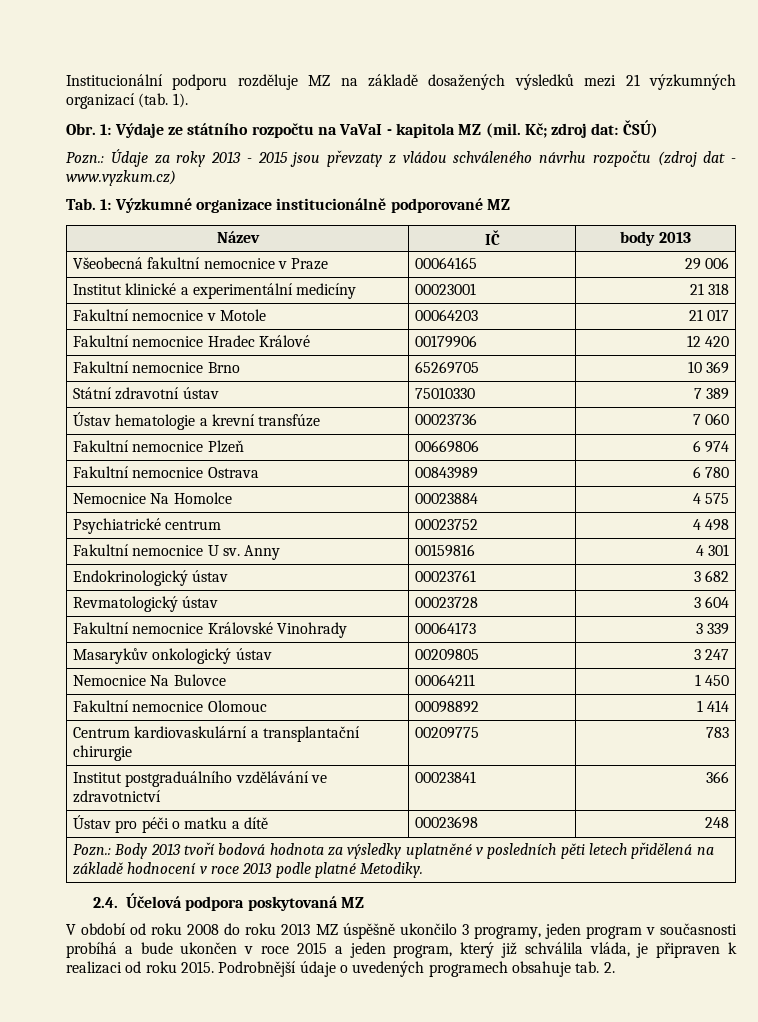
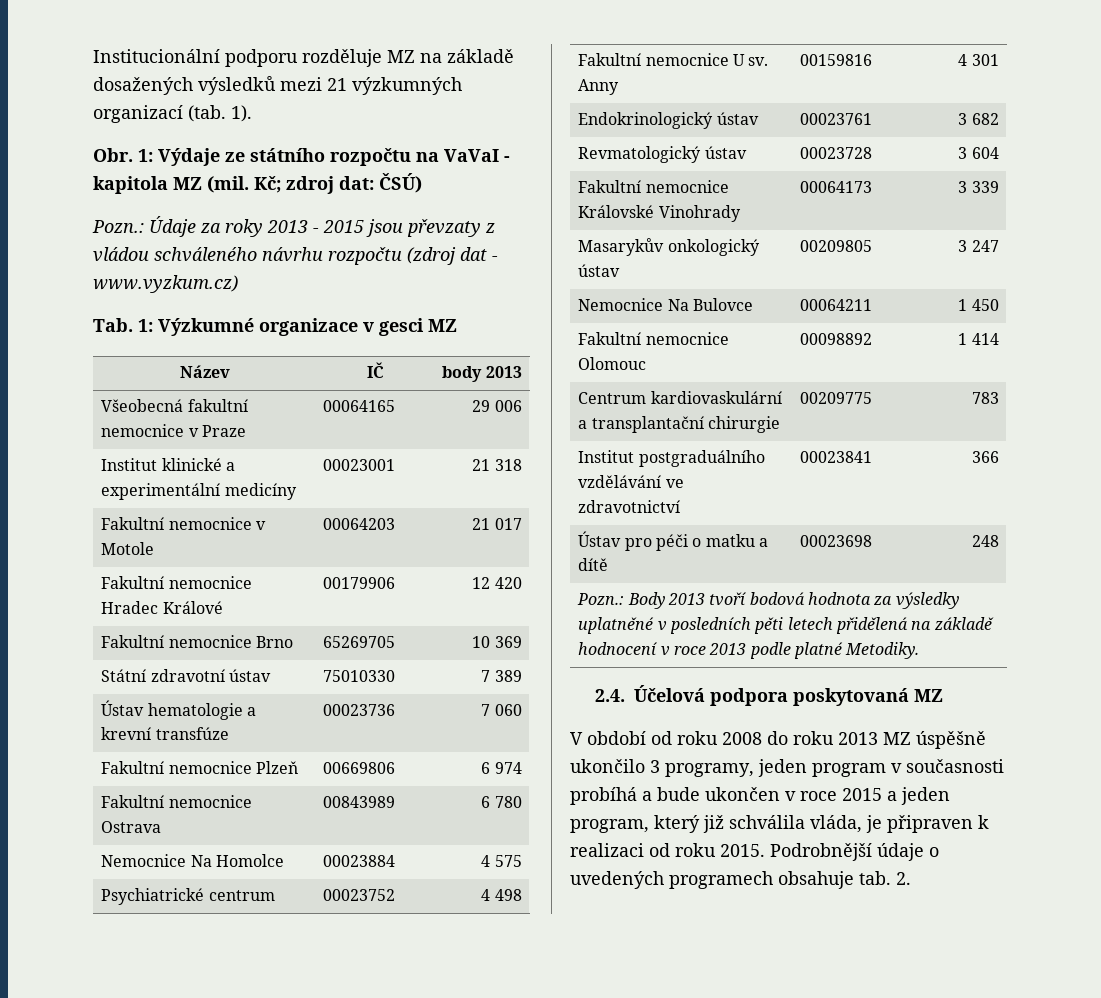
[276,198,483,213] institucionálně podporované -> [363,318,424,336] v gesci

